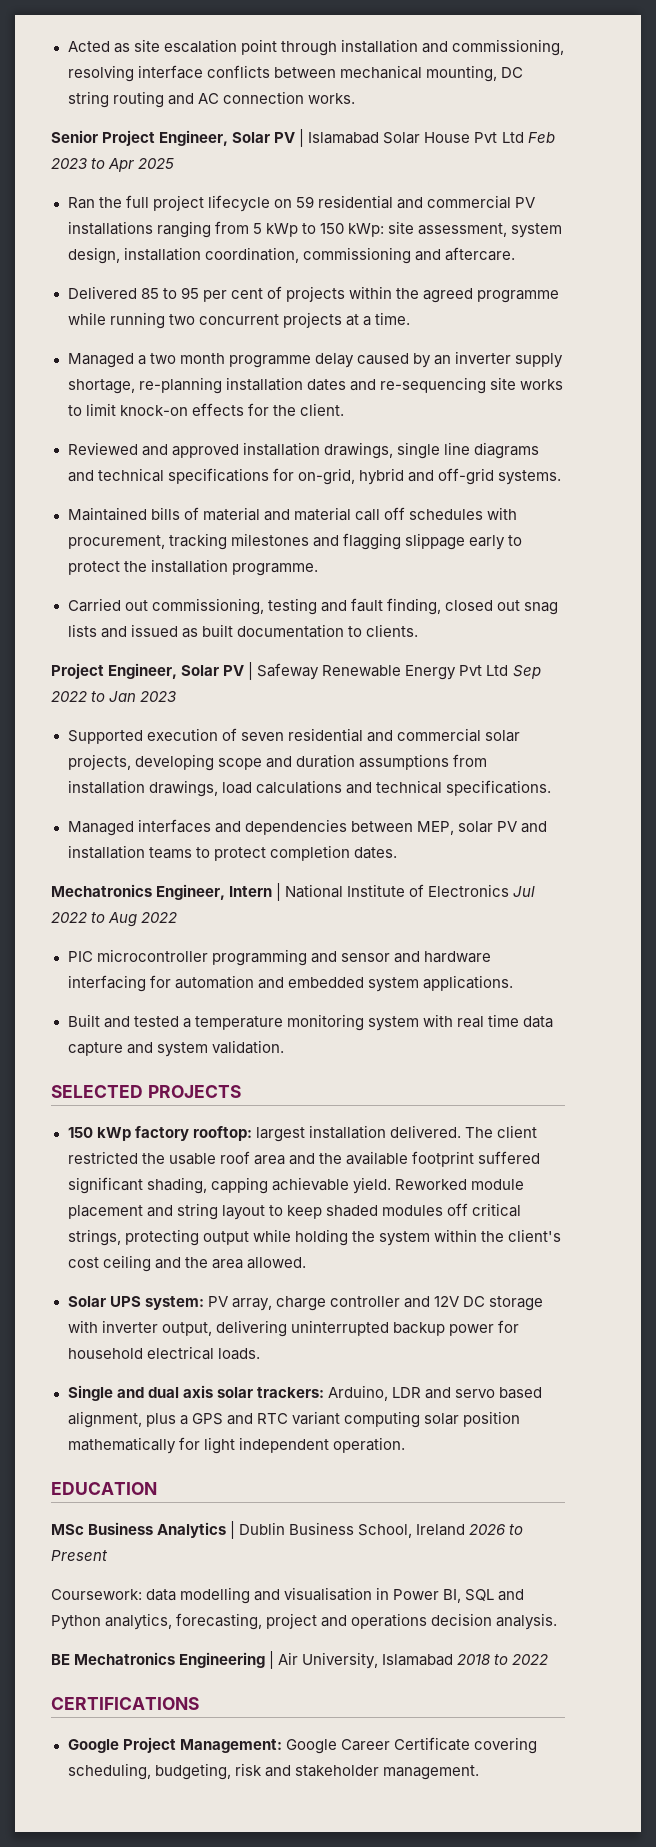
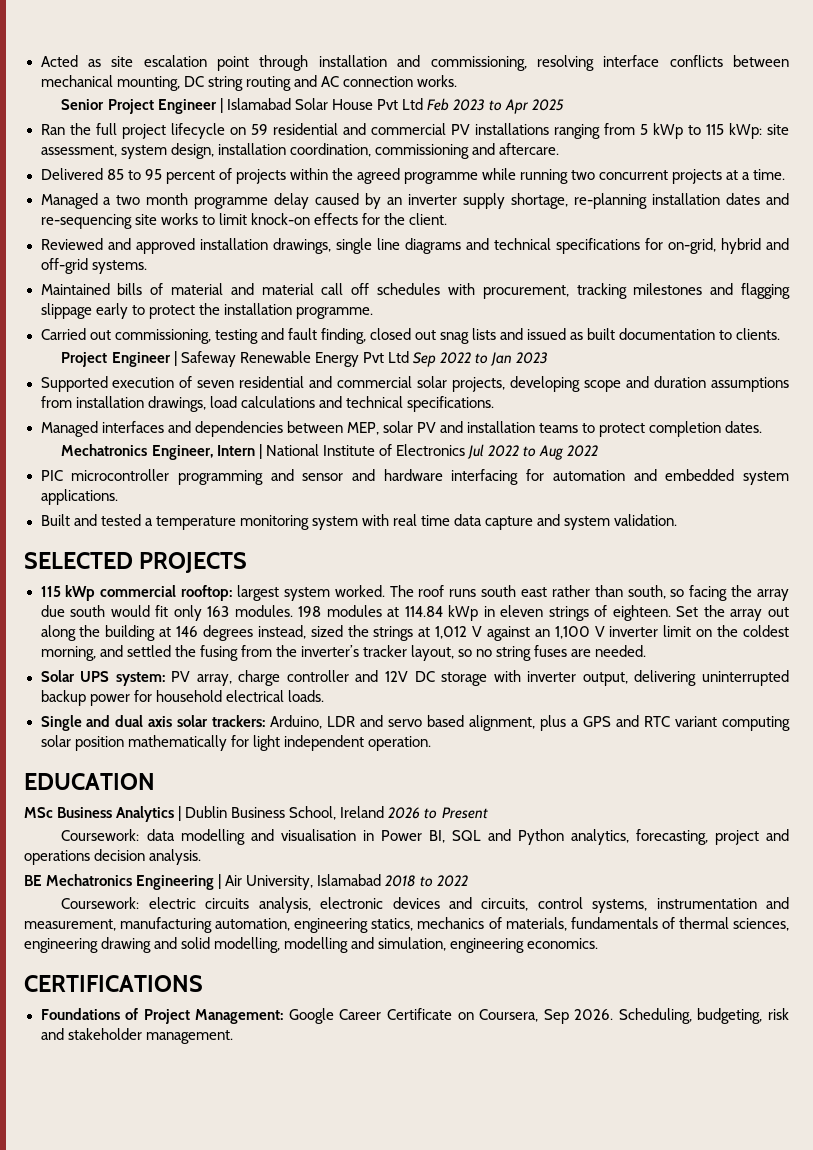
[159,130,296,146] Engineer, Solar PV -> [157,99,217,114] Engineer
[319,223,344,234] 150 -> [705,124,724,135] 115
[202,288,263,302] per cent -> [165,170,215,184] percent
[108,663,245,679] Engineer, Solar PV -> [111,352,171,367] Engineer
[67,1125,537,1142] [67,1151,540,1167] [67,1177,524,1194] [67,1203,521,1220] [67,1229,561,1246] [67,1255,306,1272] 150 kWp factory rooftop: largest installation delivered. The client restricted the usable roof area and the available footprint suffered significant shading, capping achievable yield. Reworked module placement and string layout to keep shaded modules off critical strings, protecting output while holding the system within the client's cost ceiling and the area allowed. -> [40,585,789,601] [40,605,789,621] [40,625,790,641] [40,645,647,661] 115 kWp commercial rooftop: largest system worked. The roof runs south east rather than south, so facing the array due south would fit only 163 modules. 198 modules at 114.84 kWp in eleven strings of eighteen. Set the array out along the building at 146 degrees instead, sized the strings at 1,012 V against an 1,100 V inverter limit on the coldest morning, and settled the fusing from the inverter’s tracker layout, so no string fuses are needed.
(549, 1659) none -> [61,897,790,913] [24,917,790,933] [24,937,599,953] // Coursework: electric circuits analysis, electronic devices and circuits, control systems, instrumentation and measurement, manufacturing automation, engineering statics, mechanics of materials, fundamentals of thermal sciences, engineering drawing and solid modelling, modelling and simulation, engineering economics.
[67,1739,119,1753] Google -> [40,1008,139,1020] Foundations of
[473,1737,537,1754] [67,1763,151,1780] covering scheduling, -> [457,1008,692,1024] on Coursera, Sep 2026. Scheduling,

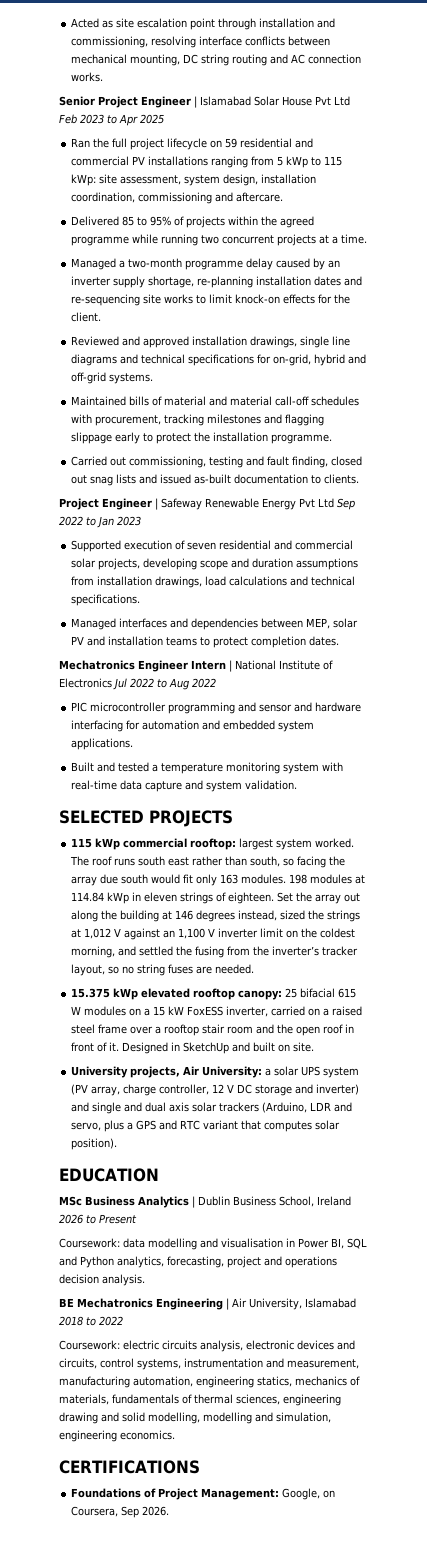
[144,169,215,184] 95 percent -> [150,216,172,226] 95%
[116,193,189,205] two month -> [128,258,183,268] two-month
[321,283,370,295] call off -> [275,396,310,406] call-off
[570,328,616,340] as built -> [194,474,232,484] as-built
[151,445,213,460] Engineer, -> [138,660,188,672] Engineer
[392,514,450,526] real time -> [71,780,118,790] real-time
[40,670,790,686] [40,690,324,706] [40,715,536,731] Solar UPS system: PV array, charge controller and 12V DC storage with inverter output, delivering uninterrupted backup power for household electrical loads. // Single and dual axis solar trackers: Arduino, LDR and servo based alignment, -> [71,988,357,1000] [71,1006,363,1017] [71,1024,355,1036] [71,1042,315,1054] [71,1066,360,1078] [71,1084,360,1096] [71,1102,353,1114] [71,1122,102,1131] 15.375 kWp elevated rooftop canopy: 25 bifacial 615 W modules on a 15 kW FoxESS inverter, carried on a raised steel frame over a rooftop stair room and the open roof in front of it. Designed in SketchUp and built on site. // University projects, Air University: a solar UPS system (PV array, charge controller, 12 V DC storage and inverter) and single and dual axis solar trackers (Arduino, LDR and servo,
[721,716,790,731] [40,735,431,751] computing solar position mathematically for light independent operation. -> [241,1120,341,1132] [71,1138,118,1150] that computes solar position).
[288,1008,452,1024] Google Career Certificate -> [282,1488,321,1500] Google,
[618,1008,790,1024] [40,1028,233,1044] Scheduling, budgeting, risk and stakeholder management. -> (170, 1511) none

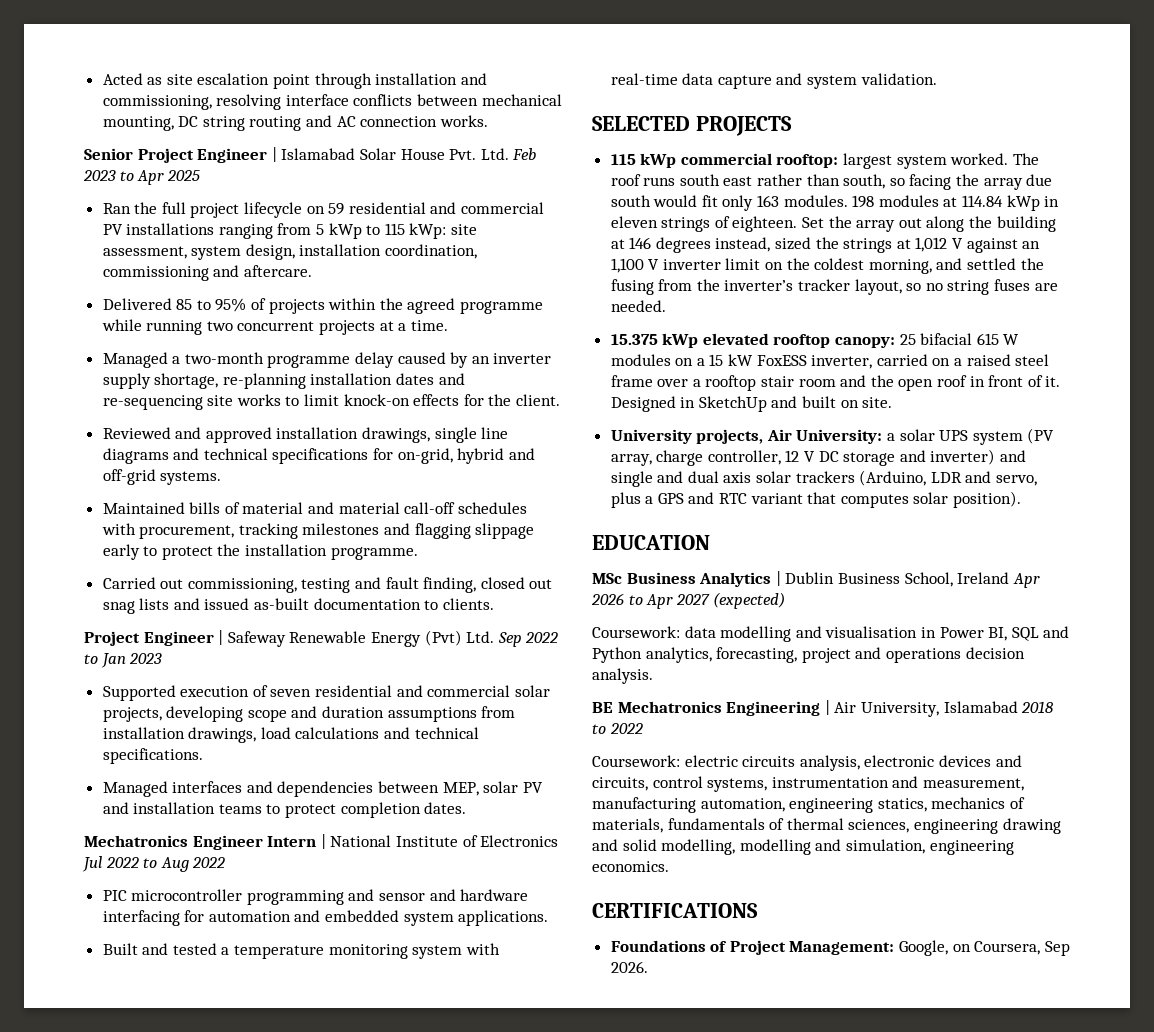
[315,96,350,106] Pvt Ltd -> [449,148,509,160] Pvt. Ltd.
[299,498,334,508] Pvt Ltd -> [424,630,495,646] (Pvt) Ltd.
(351, 1201) none -> [1012,573,1040,588] Apr
[99,1214,137,1224] Present -> [646,592,786,609] Apr 2027 (expected)

